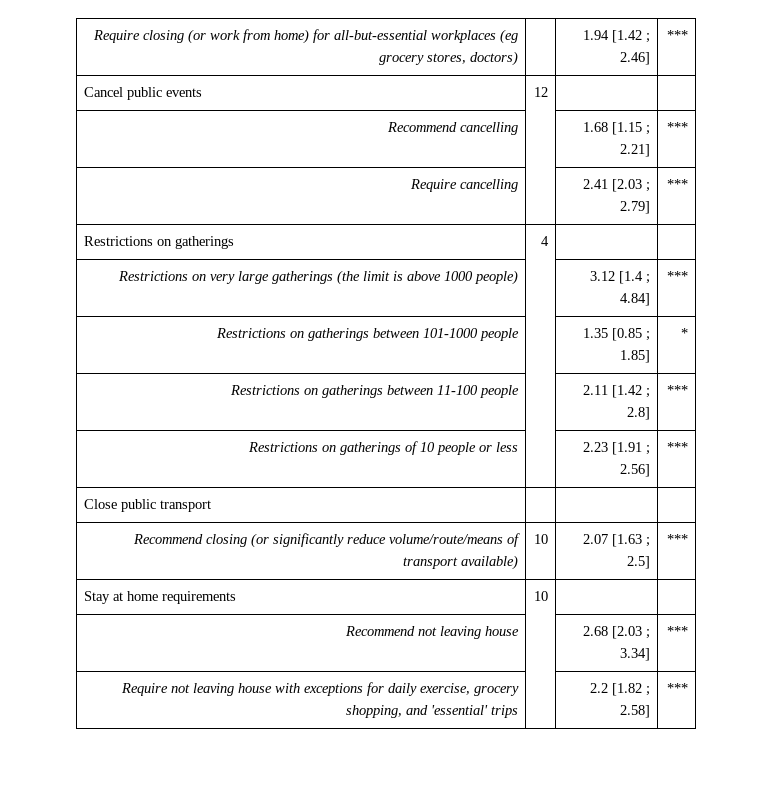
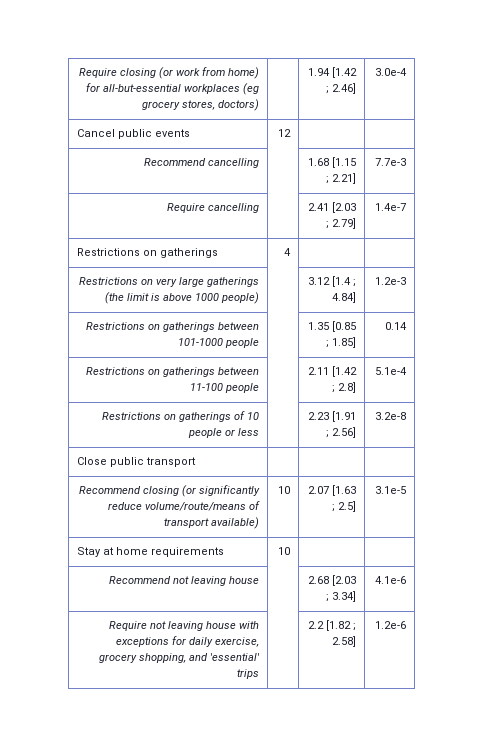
[667,30,689,40] *** -> [375,68,408,76] 3.0e-4
[667,122,689,132] *** -> [375,158,407,166] 7.7e-3
[667,179,689,189] *** -> [375,203,407,211] 1.4e-7
[667,271,689,281] *** -> [375,277,407,285] 1.2e-3
[681,328,689,338] * -> [385,322,408,330] 0.14
[667,385,689,395] *** -> [375,367,408,375] 5.1e-4
[667,442,689,452] *** -> [375,412,407,420] 3.2e-8
[667,534,689,544] *** -> [375,486,407,494] 3.1e-5
[667,626,689,636] *** -> [375,576,407,584] 4.1e-6
[667,683,689,693] *** -> [375,621,407,629] 1.2e-6

